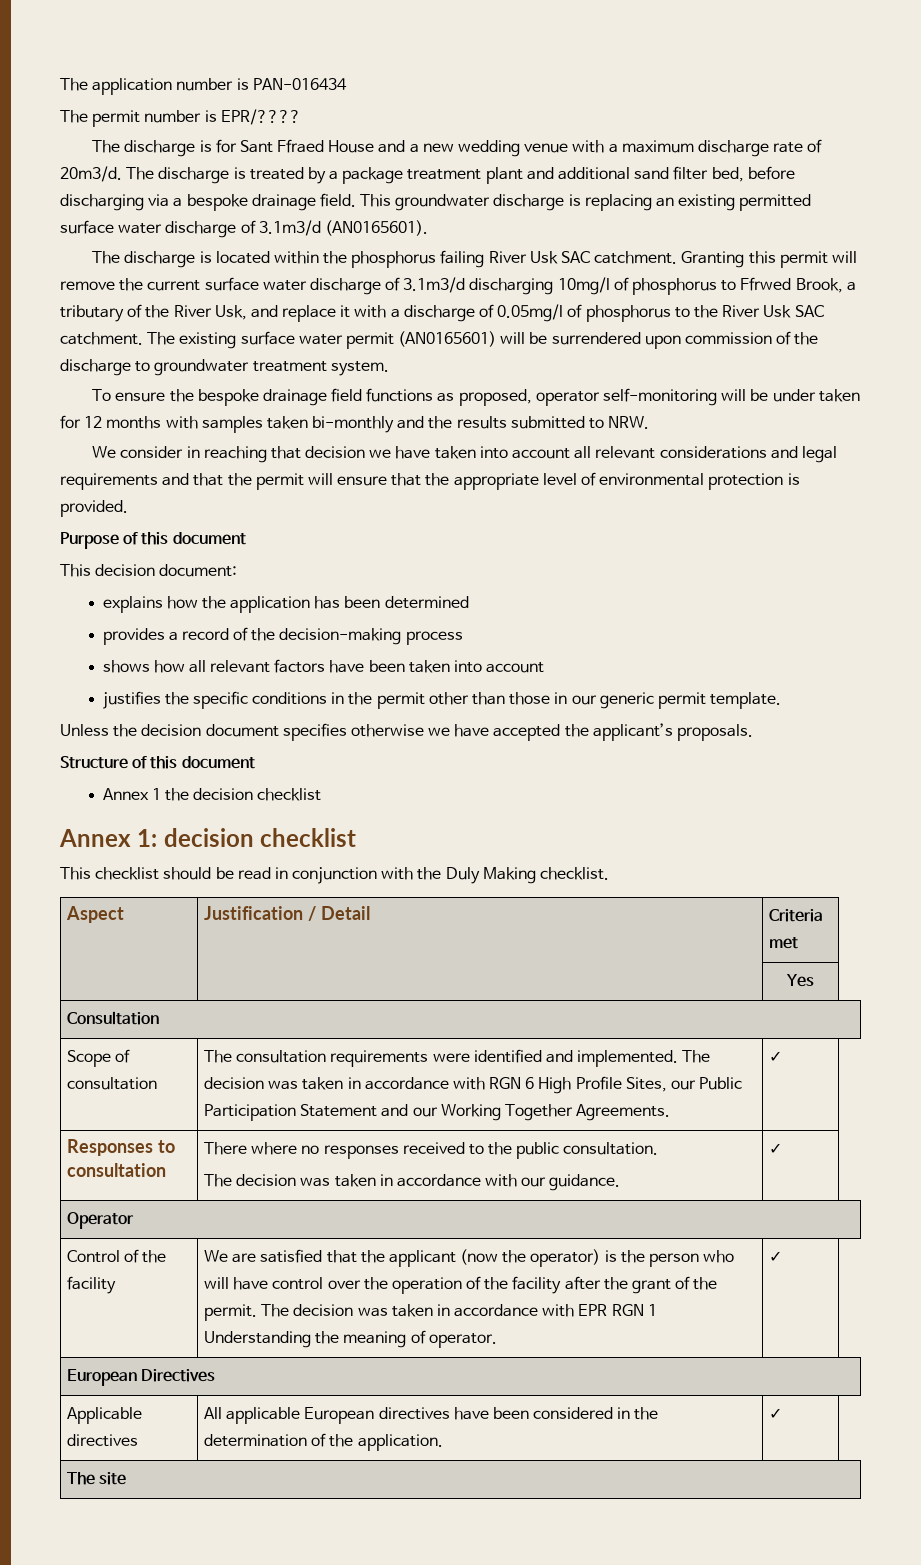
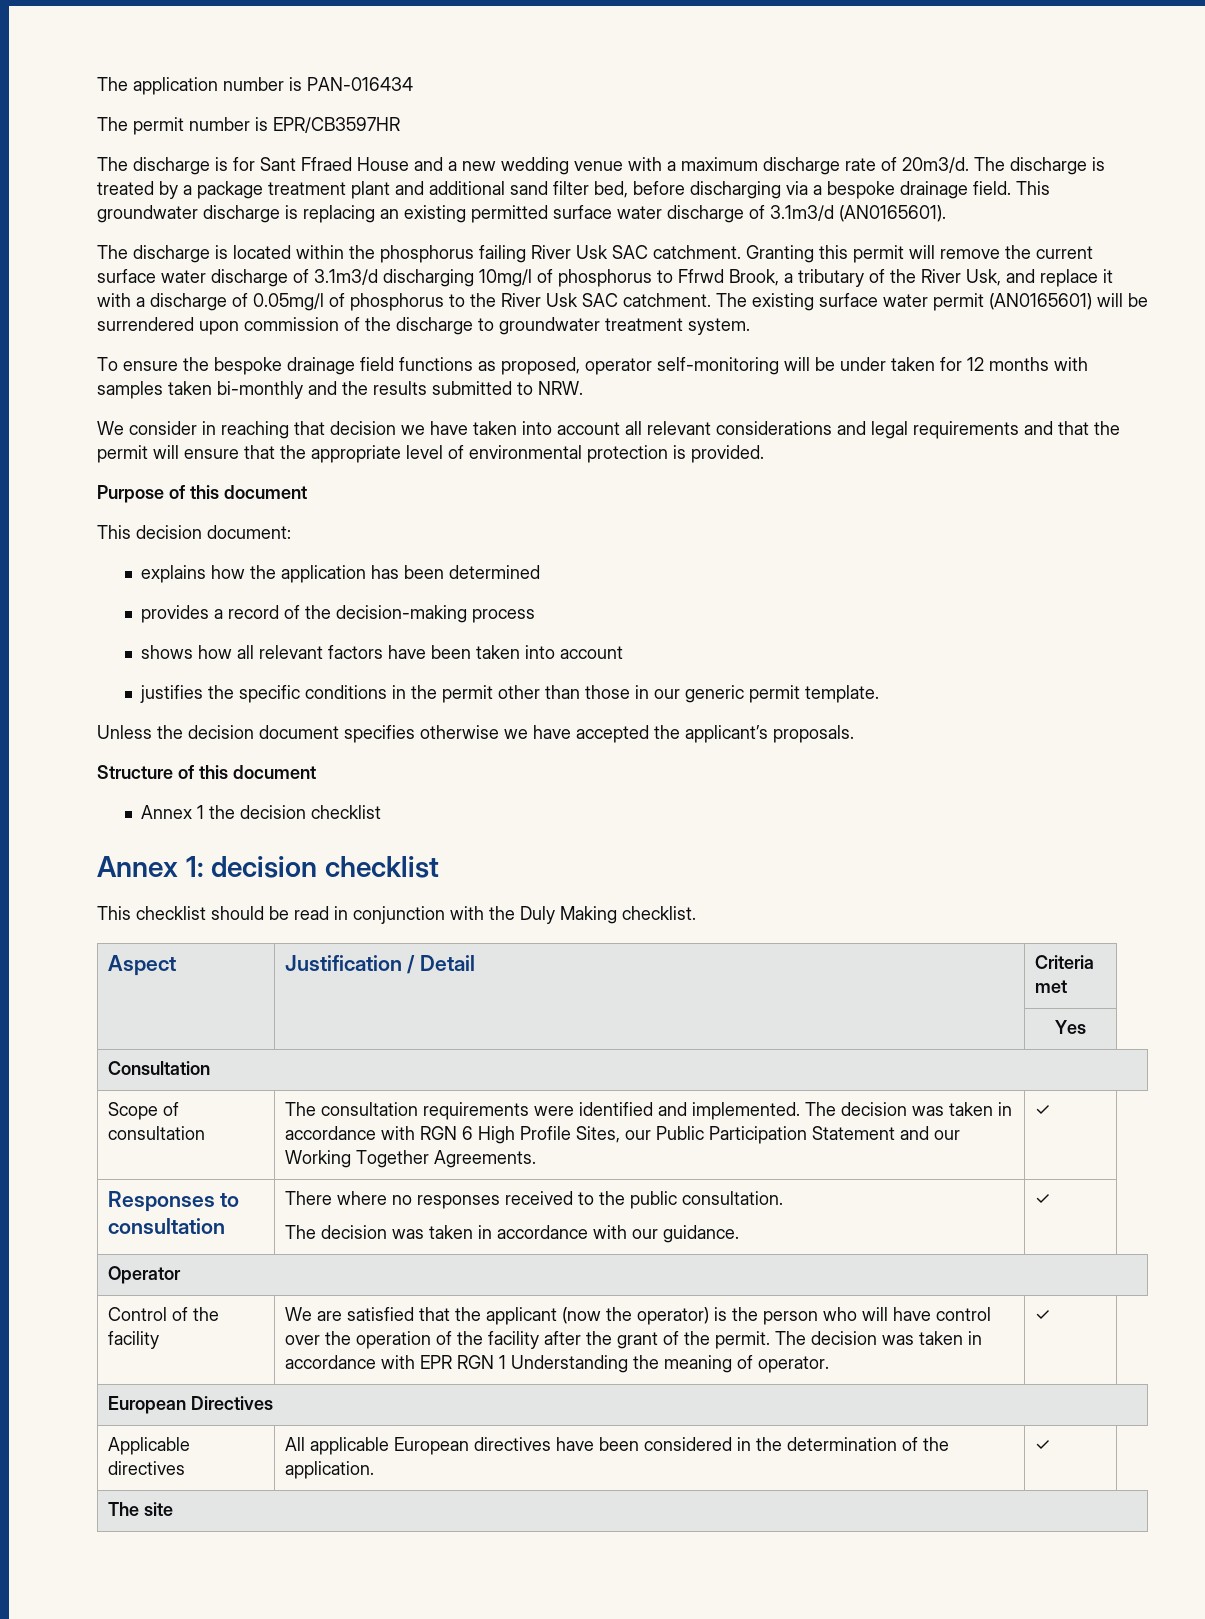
[220,109,301,125] EPR/???? -> [273,117,400,133] EPR/CB3597HR
[740,277,792,291] Ffrwed -> [678,269,724,283] Ffrwd

